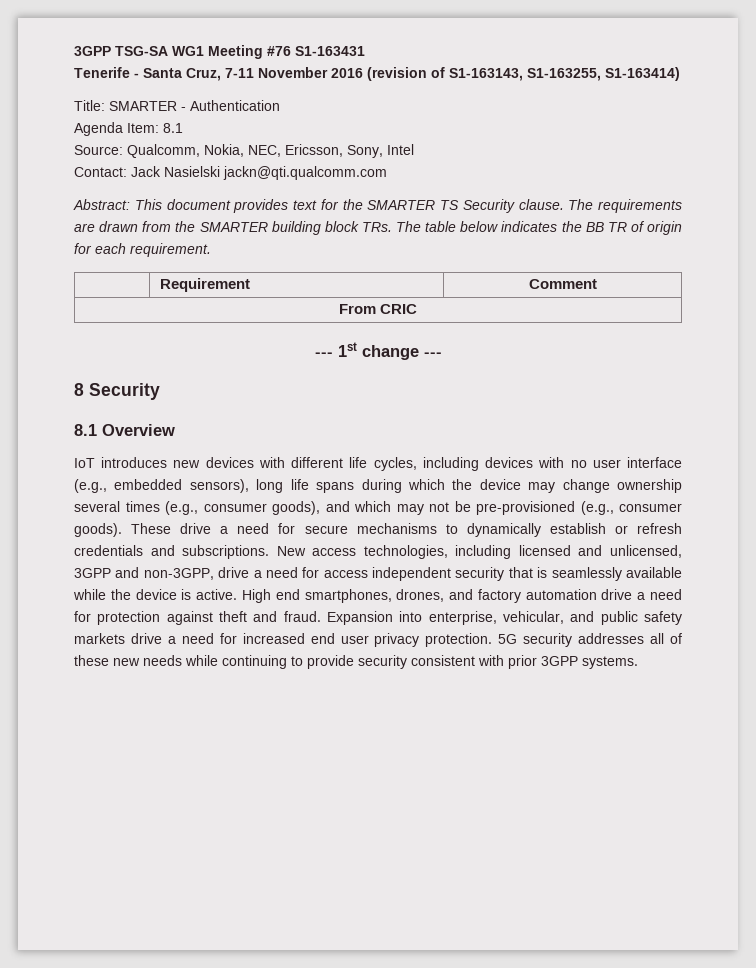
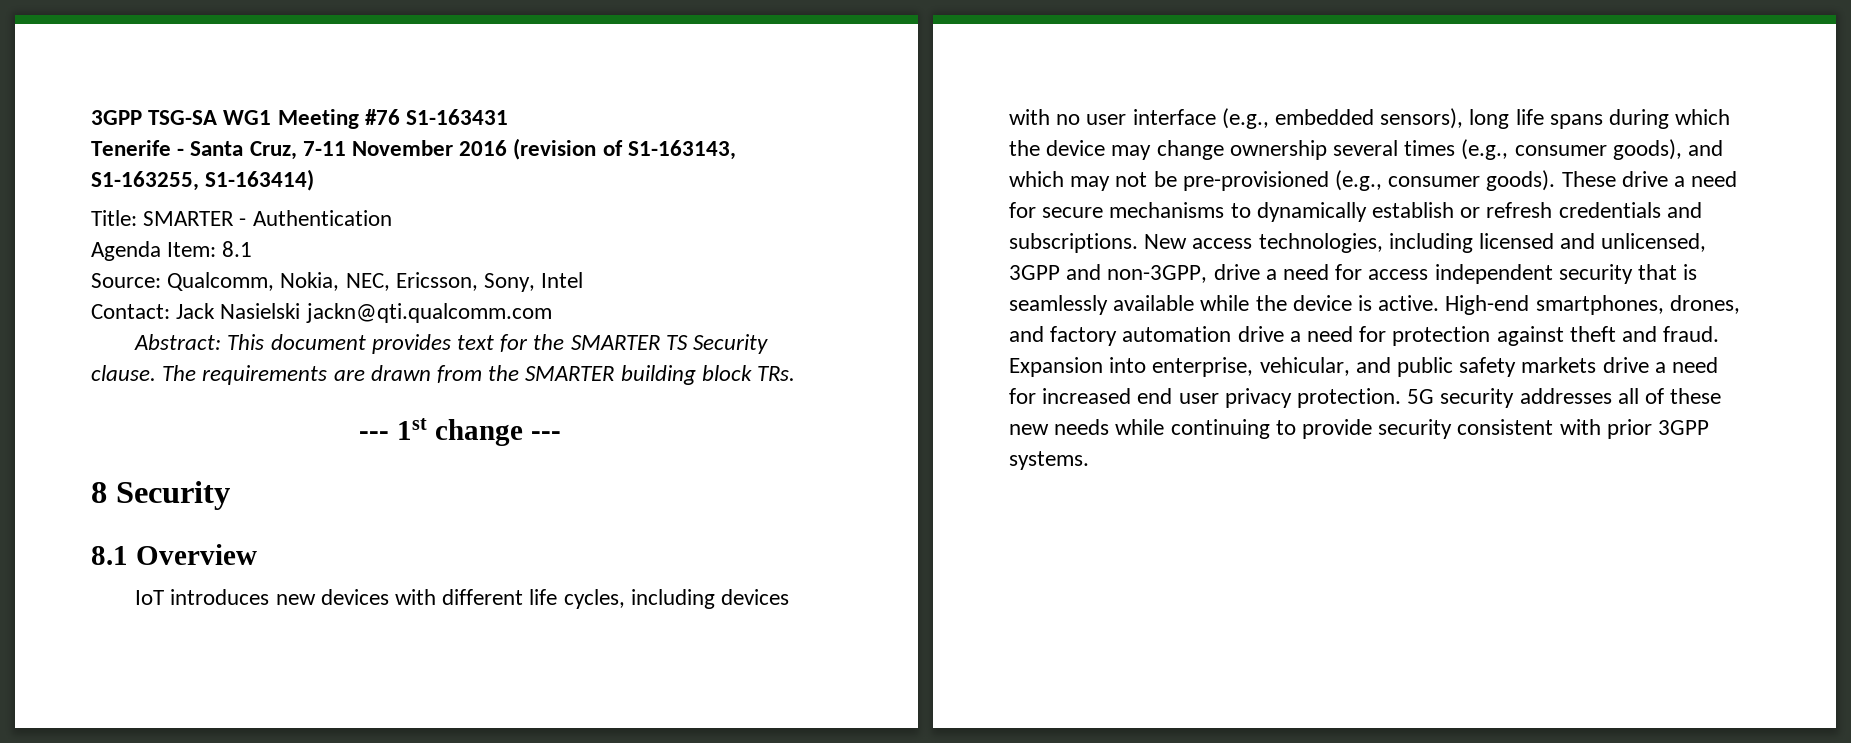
[396,221,682,235] [74,243,211,257] [160,278,251,292] [528,279,597,289] [338,304,418,314] The table below indicates the BB TR of origin for each requirement. // | Requirement | Comment // From CRIC -> (796, 373) none
[241,589,300,603] High end -> [1445,295,1530,315] High-end

